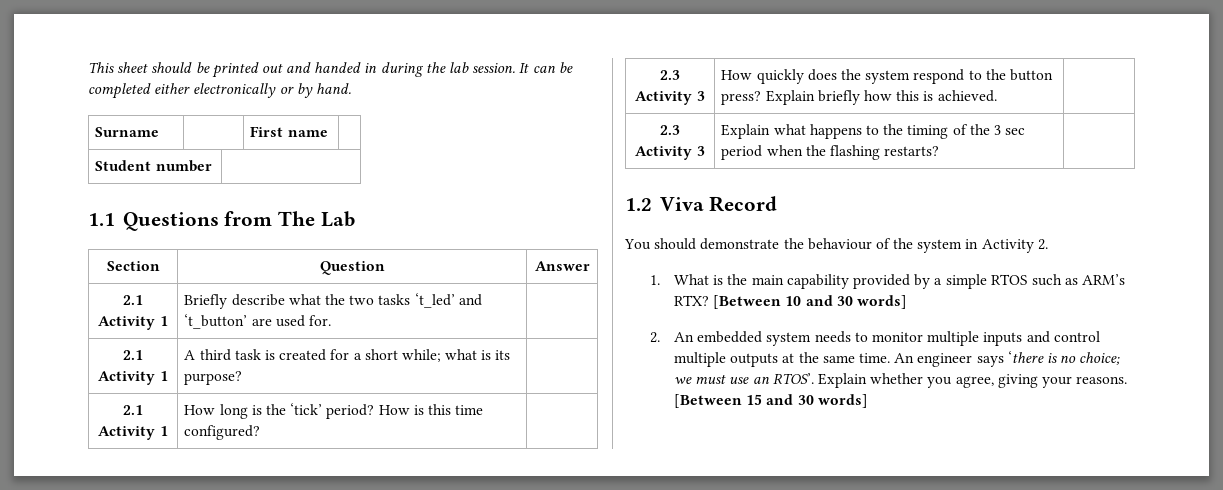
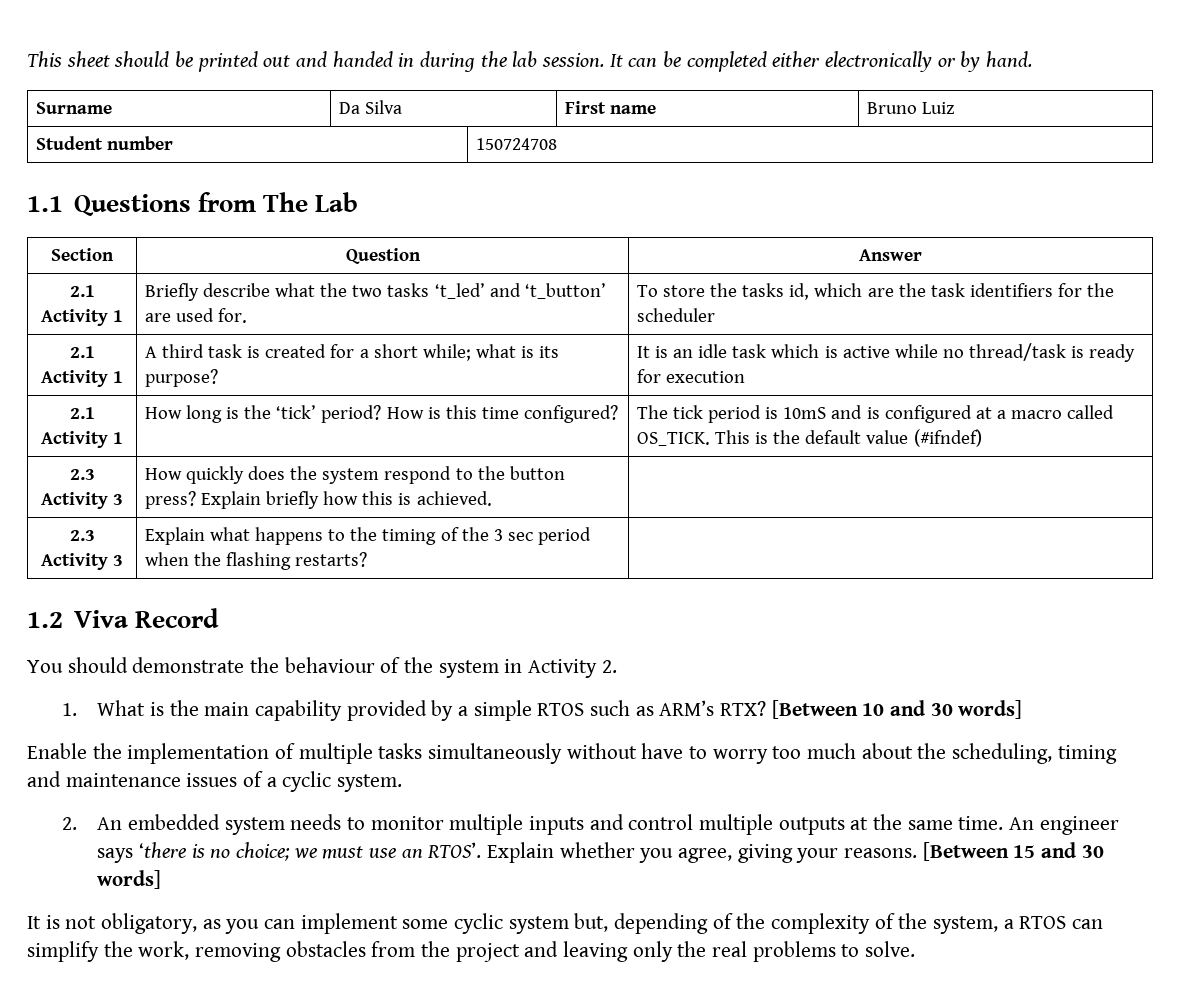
(160, 132) none -> [338,100,402,114] Da Silva
(328, 133) none -> [866,102,955,114] Bruno Luiz
(212, 166) none -> [475,138,557,150] 150724708
(331, 320) none -> [636,283,1115,300] [636,308,715,322] To store the tasks id, which are the task identifiers for the scheduler
(243, 378) none -> [636,343,1136,362] [636,369,745,383] It is an idle task which is active while no thread/task is ready for execution
(261, 432) none -> [636,405,1115,423] [636,429,982,447] The tick period is 10mS and is configured at a macro called OS_TICK. This is the default value (#ifndef)
(907, 302) none -> [27,743,1117,764] [27,771,403,792] // Enable the implementation of multiple tasks simultaneously without have to worry too much about the scheduling, timing and maintenance issues of a cyclic system.
(868, 401) none -> [27,913,1104,934] [27,941,916,962] // It is not obligatory, as you can implement some cyclic system but, depending of the complexity of the system, a RTOS can simplify the work, removing obstacles from the project and leaving only the real problems to solve.

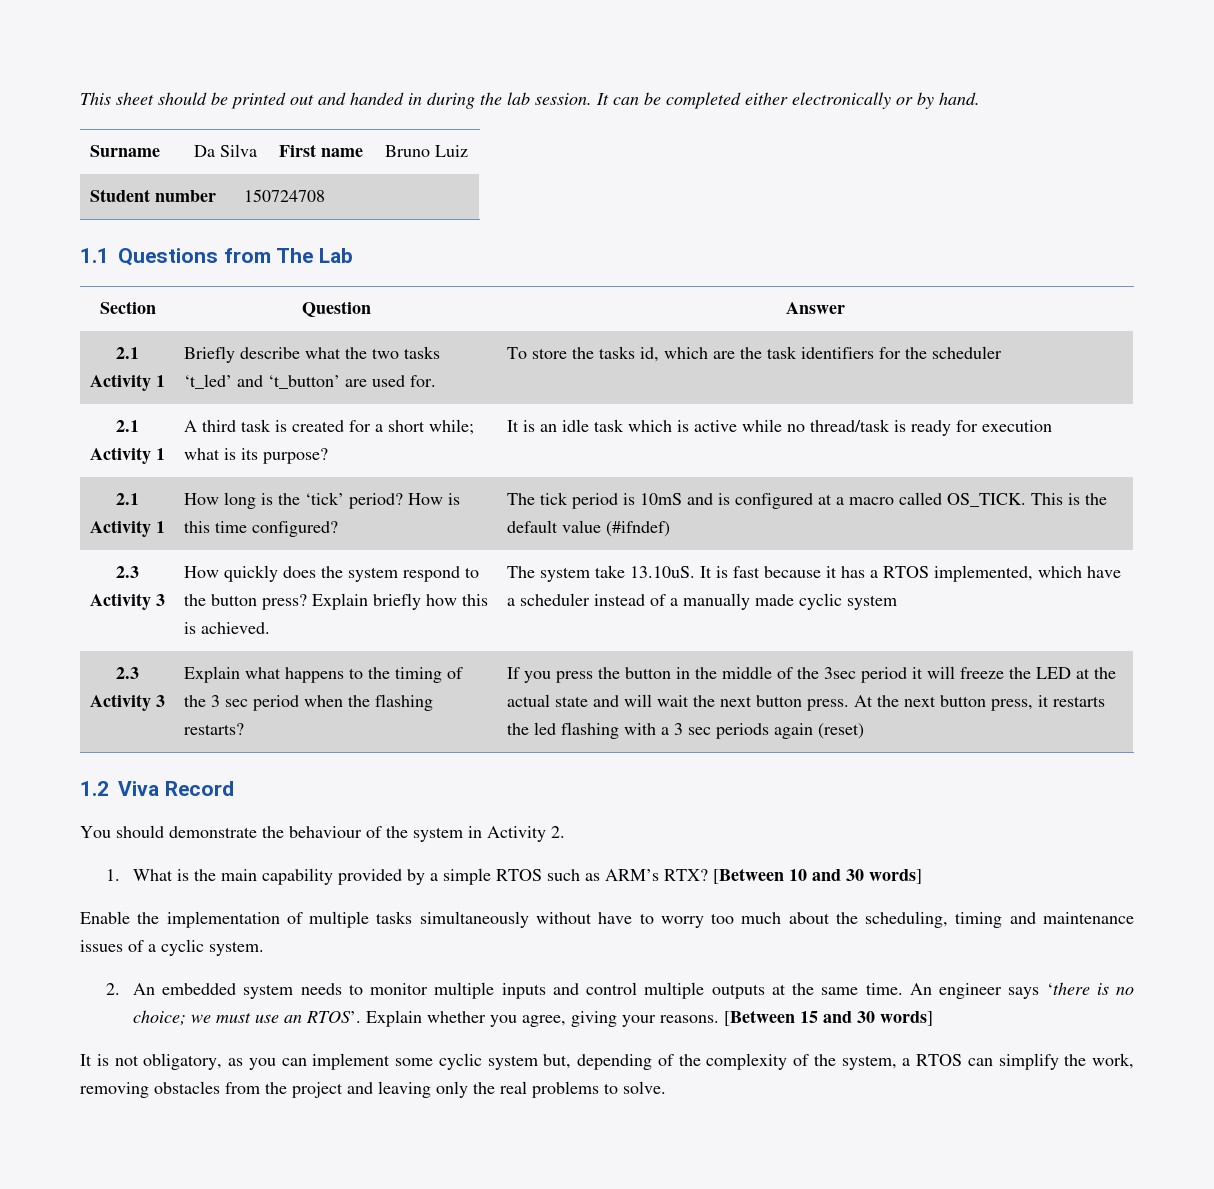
(492, 498) none -> [506,565,1121,582] [506,593,897,610] The system take 13.10uS. It is fast because it has a RTOS implemented, which have a scheduler instead of a manually made cyclic system
(368, 559) none -> [506,666,1116,683] [506,694,1105,711] [506,722,864,739] If you press the button in the middle of the 3sec period it will freeze the LED at the actual state and will wait the next button press. At the next button press, it restarts the led flashing with a 3 sec periods again (reset)

